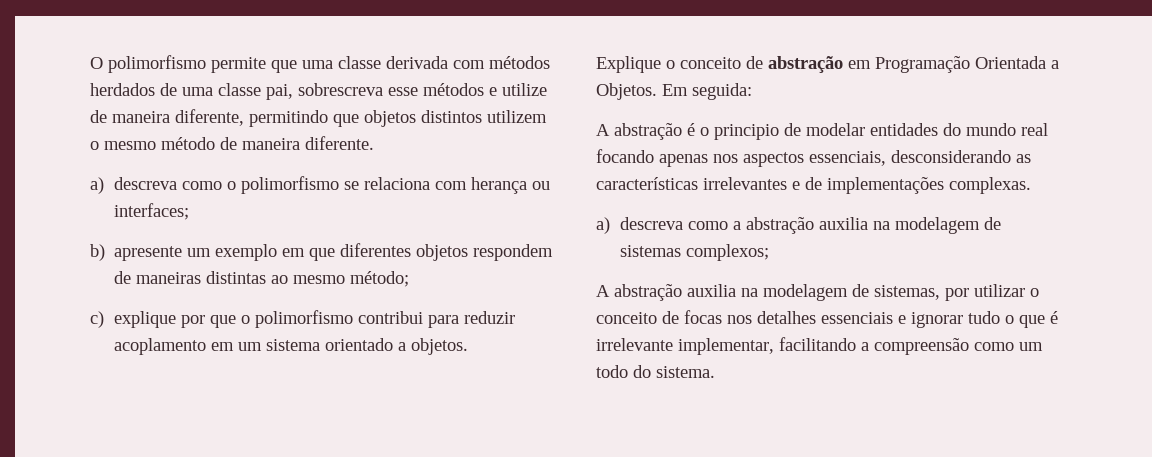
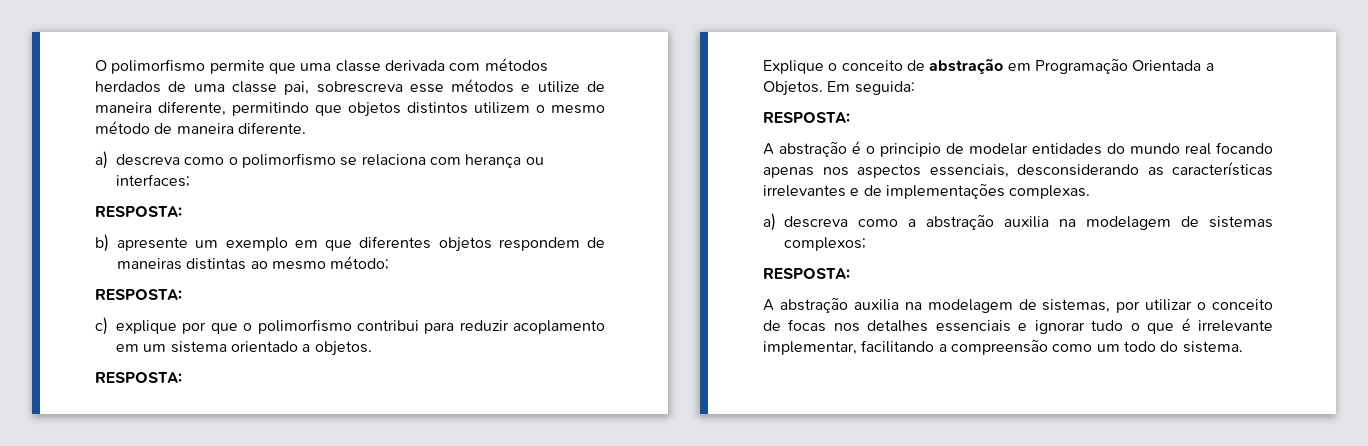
(189, 211) none -> [95,206,182,217] // RESPOSTA:
(410, 279) none -> [95,289,182,300] // RESPOSTA:
(468, 346) none -> [95,372,182,383] // RESPOSTA:
(752, 91) none -> [763,112,850,123] // RESPOSTA:
(769, 252) none -> [763,268,850,279] // RESPOSTA:

